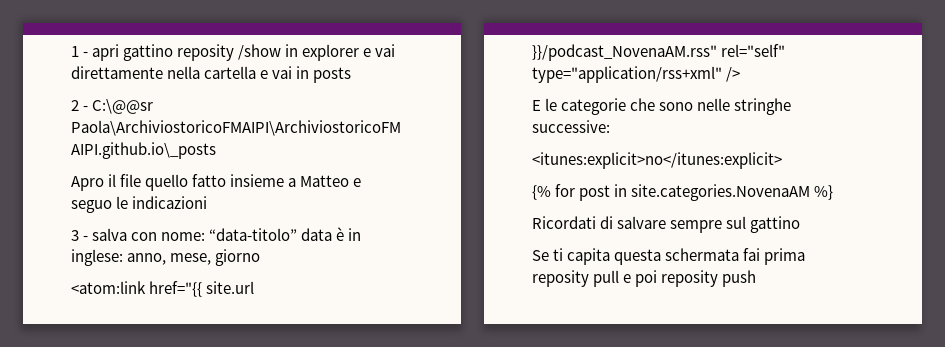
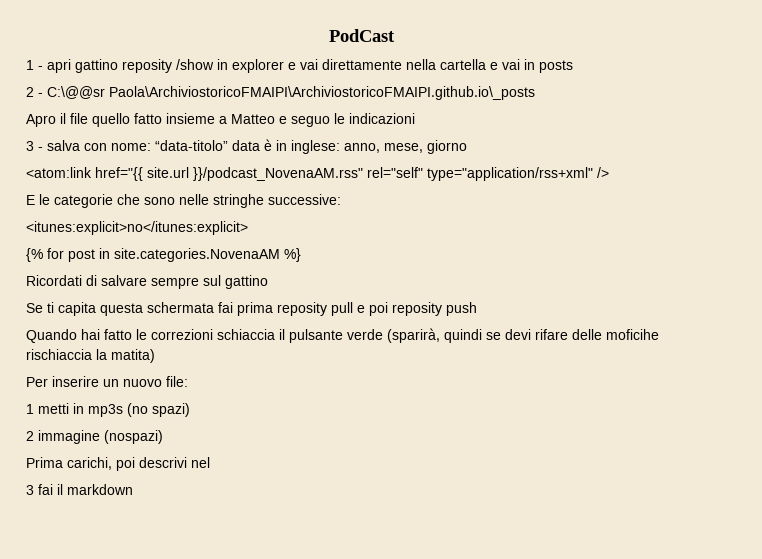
(71, 51) none -> [329,29,395,42] PodCast //
(757, 278) none -> [26,328,659,343] [26,349,155,363] [26,376,188,387] [26,403,190,417] [26,430,163,444] [26,457,210,471] [26,484,133,495] // Quando hai fatto le correzioni schiaccia il pulsante verde (sparirà, quindi se devi rifare delle moficihe rischiaccia la matita) // Per inserire un nuovo file: // 1 metti in mp3s (no spazi) // 2 immagine (nospazi) // Prima carichi, poi descrivi nel // 3 fai il markdown

